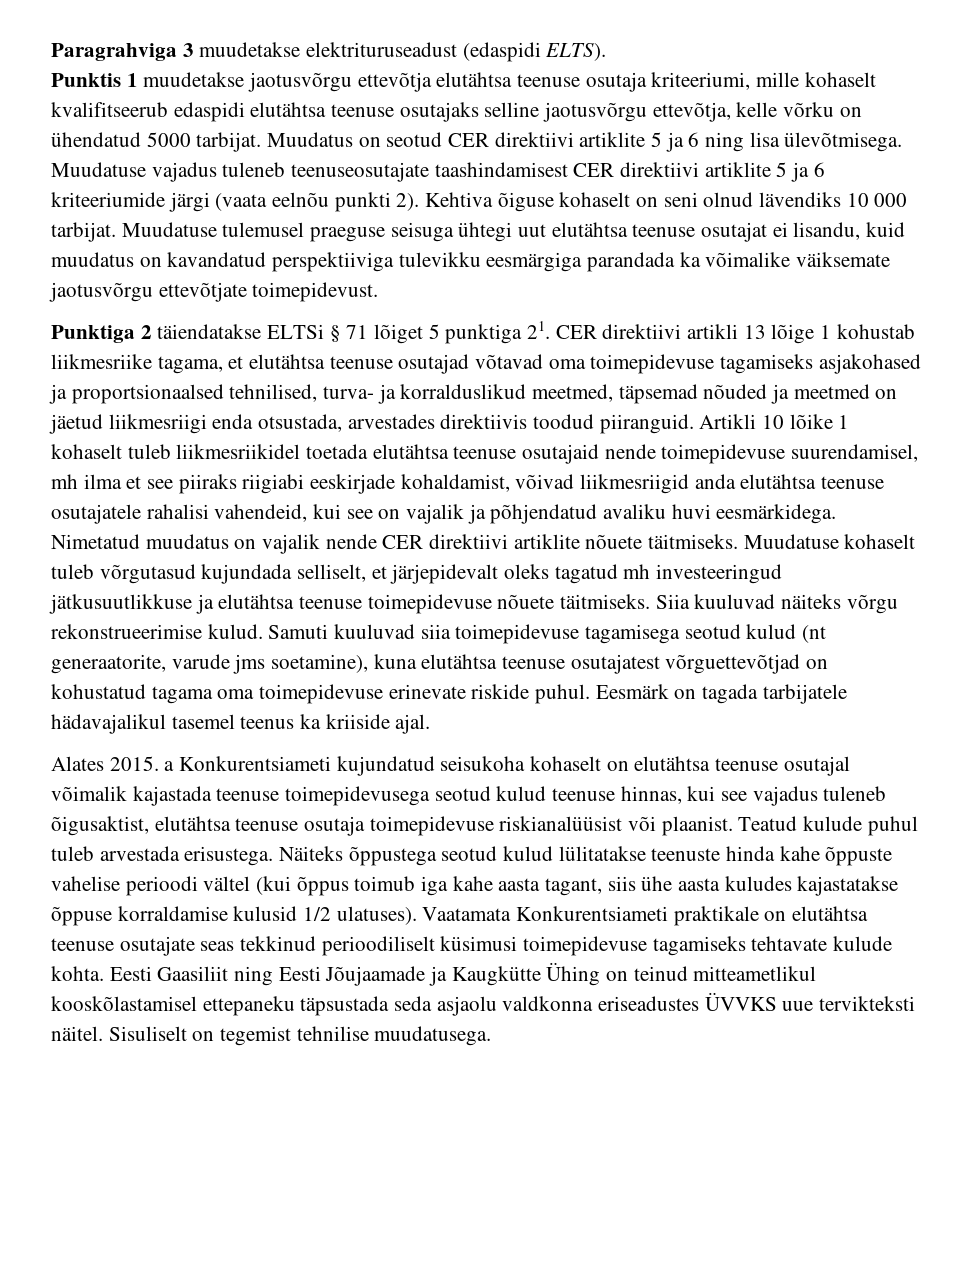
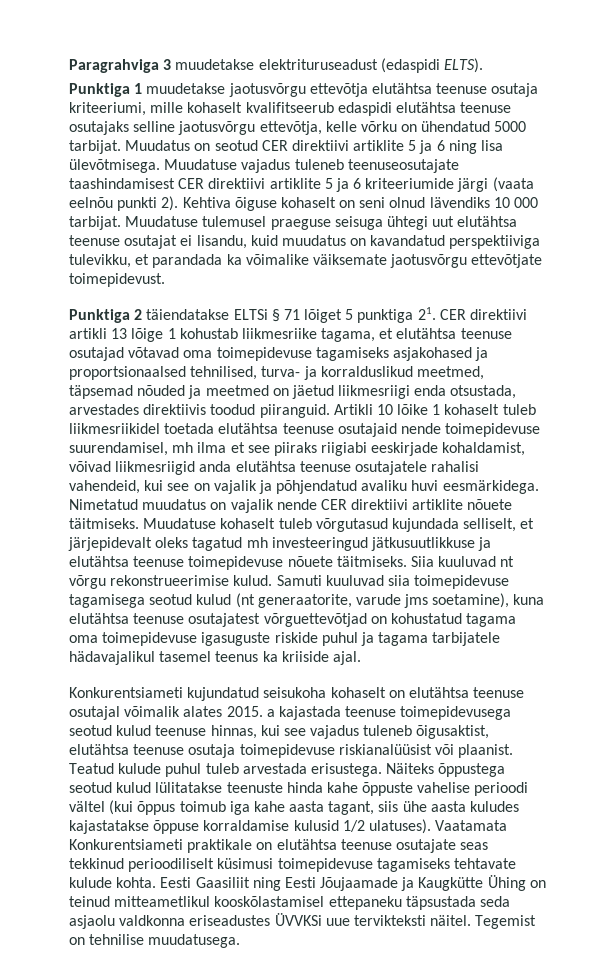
[51,73,121,87] Punktis -> [69,83,130,97] Punktiga
[398,252,583,272] tulevikku eesmärgiga -> [69,254,150,268] tulevikku, et
[781,594,842,609] näiteks -> [500,556,515,567] nt
[388,684,759,704] erinevate riskide puhul. Eesmärk on tagada -> [201,632,429,646] igasuguste riskide puhul ja tagama
[51,756,175,771] Alates 2015. a -> (361, 658) none
(127, 793) none -> [183,706,275,717] alates 2015. a
[704,992,777,1011] ÜVVKS -> [274,913,322,926] ÜVVKSi
[108,1026,292,1046] Sisuliselt on tegemist -> [475,915,537,929] [69,937,85,945] Tegemist on

